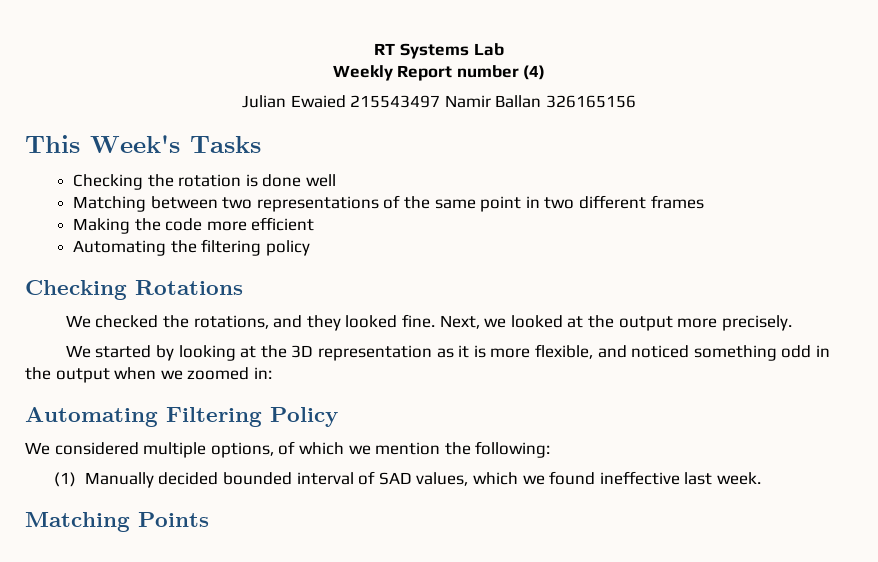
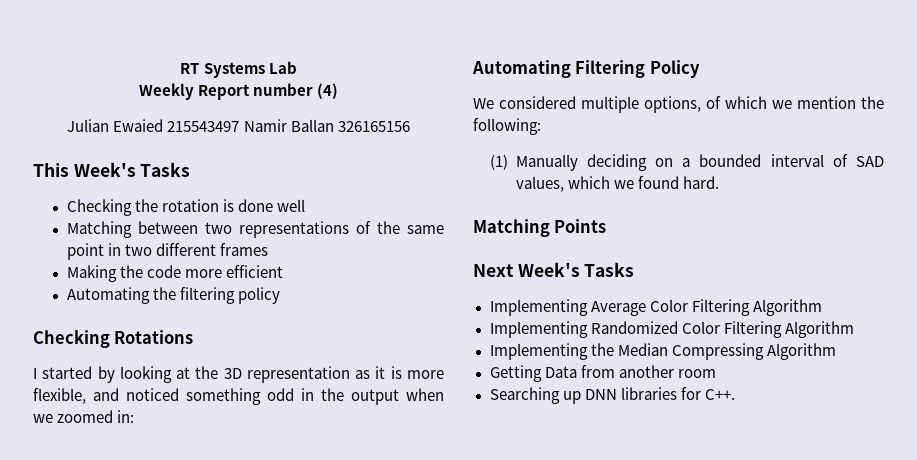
[65,314,792,331] [65,345,91,358] We checked the rotations, and they looked fine. Next, we looked at the output more precisely. // We -> [33,368,37,379] I
[158,472,219,485] decided -> [586,154,691,171] deciding on a
[599,471,761,485] ineffective last week. -> [682,176,719,189] hard.
(209, 519) none -> [473,262,635,277] [489,299,822,316] [489,321,854,338] [489,343,836,360] [489,365,716,382] [489,387,735,404] // Next Week's Tasks // Implementing Average Color Filtering Algorithm // Implementing Randomized Color Filtering Algorithm // Implementing the Median Compressing Algorithm // Getting Data from another room // Searching up DNN libraries for C++.

